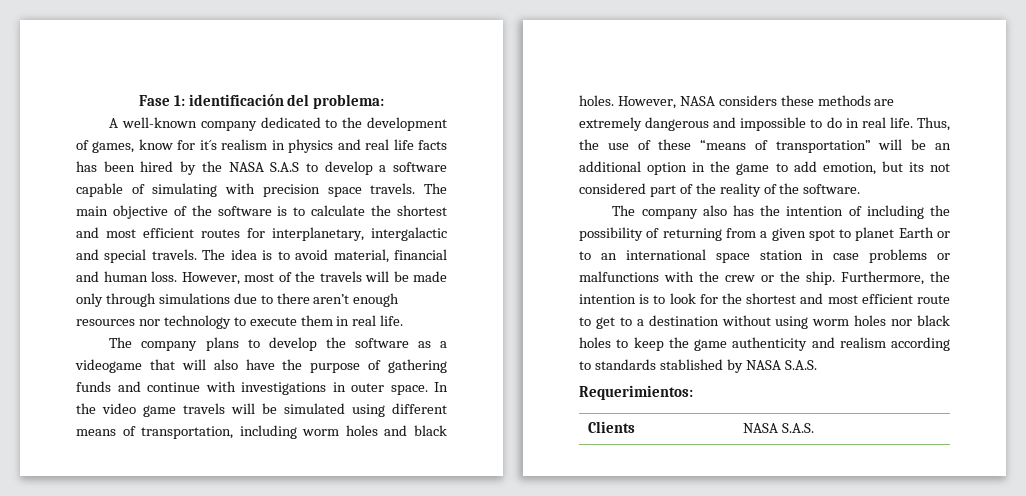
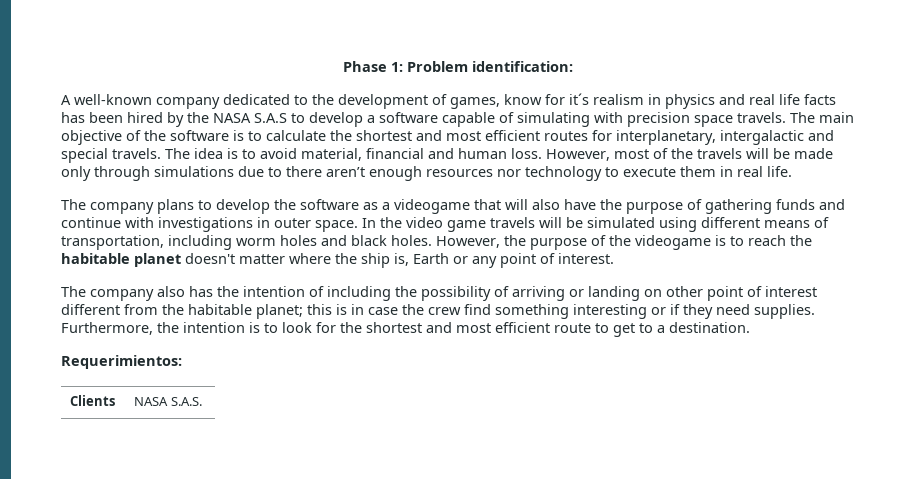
[138,94,385,109] Fase 1: identificación del problema: -> [343,61,573,72] Phase 1: Problem identification:
[679,95,895,106] [579,117,950,131] [579,139,951,153] [579,161,950,175] [579,183,861,197] NASA considers these methods are extremely dangerous and impossible to do in real life. Thus, the use of these “means of transportation” will be an additional option in the game to add emotion, but its not considered part of the reality of the software. -> [504,235,812,250] [61,253,614,268] the purpose of the videogame is to reach the habitable planet doesn't matter where the ship is, Earth or any point of interest.
[662,227,950,241] [579,249,950,263] [579,271,835,285] returning from a given spot to planet Earth or to an international space station in case problems or malfunctions with the crew or the ship. -> [512,286,817,301] [61,304,815,319] arriving or landing on other point of interest different from the habitable planet; this is in case the crew find something interesting or if they need supplies.
[648,315,950,329] [579,337,950,351] [579,359,817,373] destination without using worm holes nor black holes to keep the game authenticity and realism according to standards stablished by NASA S.A.S. -> [669,322,750,333] destination.

